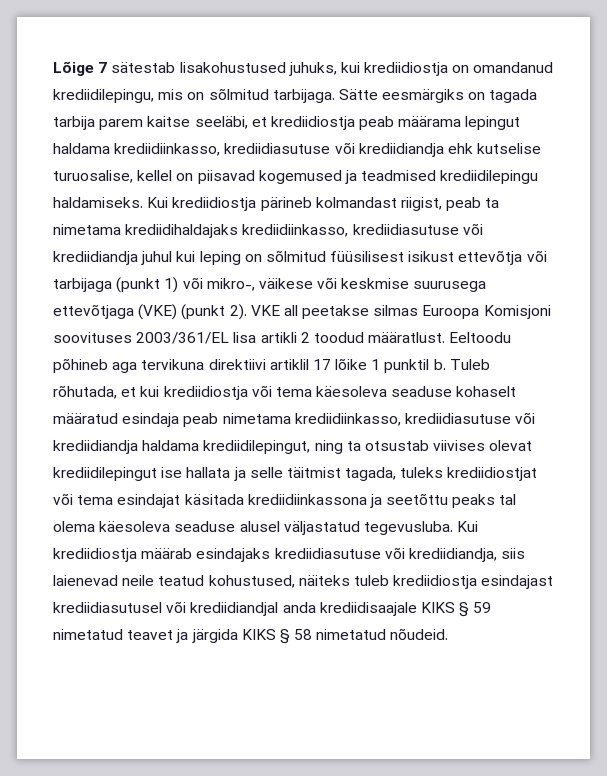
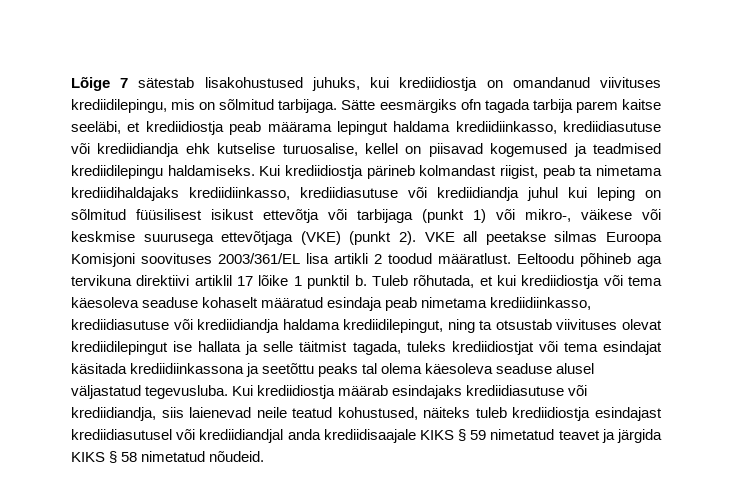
(554, 67) none -> [600,77,662,88] viivituses
[468,92,486,100] on -> [460,99,481,110] ofn
[433,440,486,451] viivises -> [556,319,618,330] viivituses

